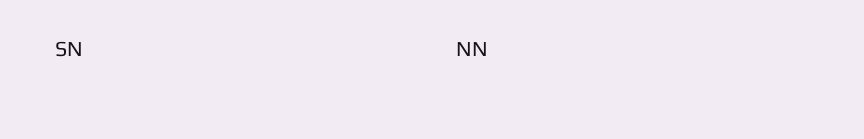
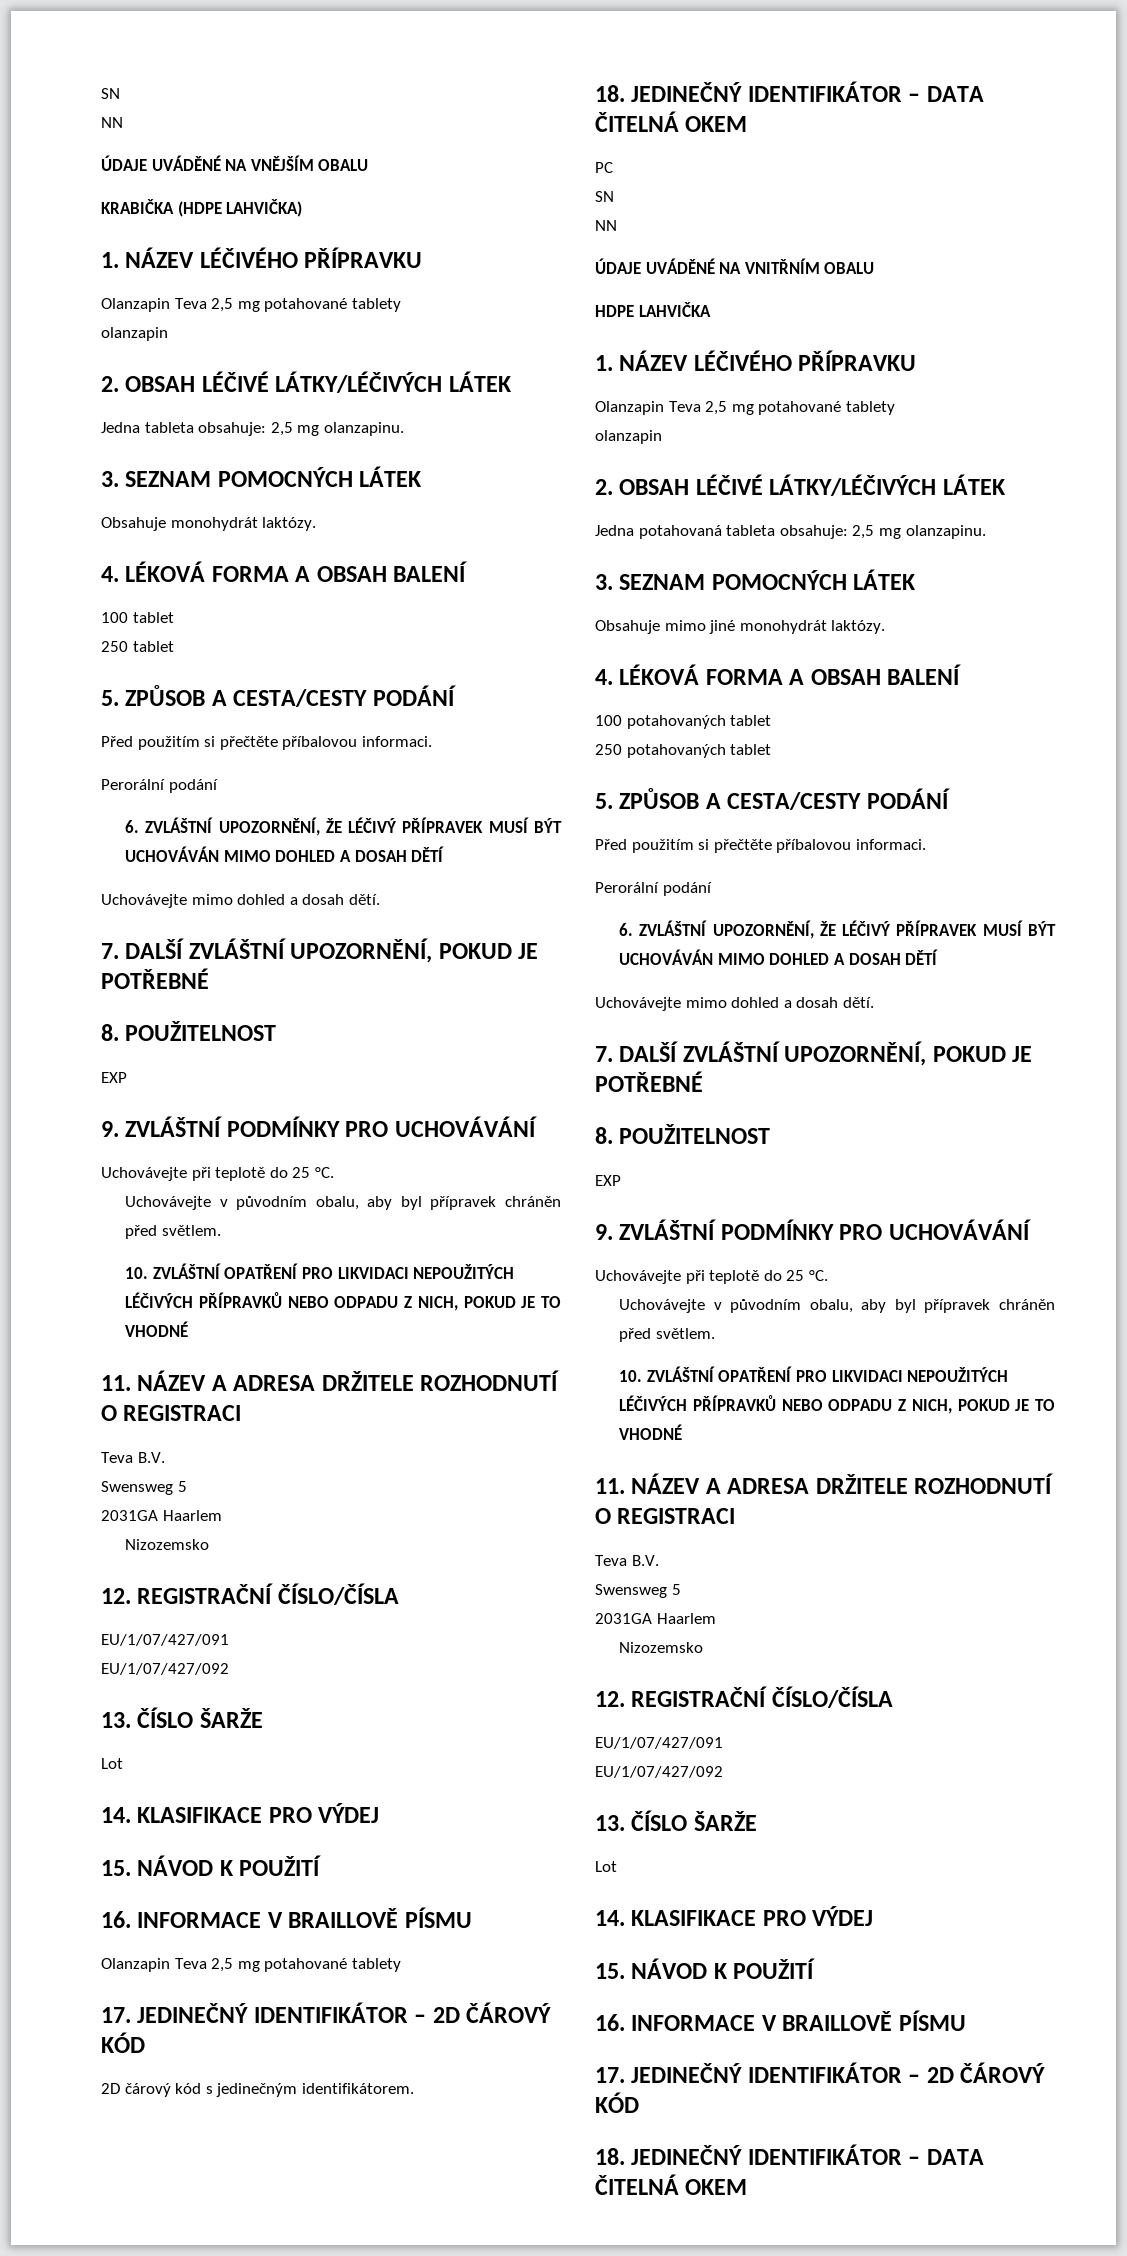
[55,41,83,57] [456,42,488,56] SN // NN -> [101,88,120,99] [101,117,123,128] [101,155,369,171] [101,199,303,217] [101,247,423,268] [101,298,401,312] [101,327,168,341] [101,371,512,393] [101,422,404,436] [101,466,423,487] [101,517,317,531] [101,561,468,582] [101,612,174,623] [101,641,174,652] [101,685,456,707] [101,736,432,750] [101,779,218,793] [125,817,562,836] [125,846,445,862] [101,894,380,908] [101,938,539,963] [101,968,209,989] [101,1021,277,1041] [101,1072,127,1083] [101,1116,537,1137] [101,1167,334,1181] [125,1196,561,1210] [125,1225,221,1239] [125,1263,515,1279] [125,1292,561,1311] [125,1321,189,1337] [101,1370,560,1391] [101,1405,242,1421] [101,1452,165,1463] [101,1481,187,1495] [101,1510,222,1521] [125,1539,210,1550] [101,1583,399,1605] [101,1634,229,1646] [101,1663,229,1675] [101,1707,263,1728] [101,1758,123,1769] [101,1803,380,1823] [101,1855,322,1876] [101,1907,472,1928] [101,1958,401,1972] [101,2002,552,2023] [101,2032,145,2053] [101,2083,414,2097] [595,81,984,102] [595,111,748,132] [595,162,613,173] [595,191,614,202] [595,220,617,231] [595,258,875,274] [595,302,711,317] [595,350,917,371] [595,401,895,415] [595,430,662,444] [595,474,1006,496] [595,525,986,539] [595,569,917,590] [595,620,886,634] [595,664,962,685] [595,715,772,729] [595,744,772,758] [595,788,950,810] [595,839,926,853] [595,882,712,896] [619,920,1056,939] [619,949,939,965] [595,997,874,1011] [595,1041,1033,1066] [595,1071,703,1092] [595,1124,771,1144] [595,1175,621,1186] [595,1219,1031,1240] [595,1270,828,1284] [619,1299,1055,1313] [619,1328,715,1342] [619,1366,1009,1382] [619,1395,1055,1414] [619,1424,683,1440] [595,1473,1054,1494] [595,1508,736,1524] [595,1555,659,1566] [595,1584,681,1598] [595,1613,716,1624] [619,1642,704,1653] [595,1686,893,1708] [595,1737,723,1749] [595,1766,723,1778] [595,1810,757,1831] [595,1861,617,1872] [595,1906,874,1926] [595,1958,816,1979] [595,2010,966,2031] [595,2062,1046,2083] [595,2092,639,2113] [595,2144,984,2165] [595,2174,748,2195] SN // NN // ÚDAJE UVÁDĚNÉ NA VNĚJŠÍM OBALU // KRABIČKA (HDPE LAHVIČKA) // 1. NÁZEV LÉČIVÉHO PŘÍPRAVKU // Olanzapin Teva 2,5 mg potahované tablety // olanzapin // 2. OBSAH LÉČIVÉ LÁTKY/LÉČIVÝCH LÁTEK // Jedna tableta obsahuje: 2,5 mg olanzapinu. // 3. SEZNAM POMOCNÝCH LÁTEK // Obsahuje monohydrát laktózy. // 4. LÉKOVÁ FORMA A OBSAH BALENÍ // 100 tablet // 250 tablet // 5. ZPŮSOB A CESTA/CESTY PODÁNÍ // Před použitím si přečtěte příbalovou informaci. // Perorální podání // 6. ZVLÁŠTNÍ UPOZORNĚNÍ, ŽE LÉČIVÝ PŘÍPRAVEK MUSÍ BÝT UCHOVÁVÁN MIMO DOHLED A DOSAH DĚTÍ // Uchovávejte mimo dohled a dosah dětí. // 7. DALŠÍ ZVLÁŠTNÍ UPOZORNĚNÍ, POKUD JE POTŘEBNÉ // 8. POUŽITELNOST // EXP // 9. ZVLÁŠTNÍ PODMÍNKY PRO UCHOVÁVÁNÍ // Uchovávejte při teplotě do 25 °C. // Uchovávejte v původním obalu, aby byl přípravek chráněn před světlem. // 10. ZVLÁŠTNÍ OPATŘENÍ PRO LIKVIDACI NEPOUŽITÝCH LÉČIVÝCH PŘÍPRAVKŮ NEBO ODPADU Z NICH, POKUD JE TO VHODNÉ // 11. NÁZEV A ADRESA DRŽITELE ROZHODNUTÍ O REGISTRACI // Teva B.V. // Swensweg 5 // 2031GA Haarlem // Nizozemsko // 12. REGISTRAČNÍ ČÍSLO/ČÍSLA // EU/1/07/427/091 // EU/1/07/427/092 // 13. ČÍSLO ŠARŽE // Lot // 14. KLASIFIKACE PRO VÝDEJ // 15. NÁVOD K POUŽITÍ // 16. INFORMACE V BRAILLOVĚ PÍSMU // Olanzapin Teva 2,5 mg potahované tablety // 17. JEDINEČNÝ IDENTIFIKÁTOR – 2D ČÁROVÝ KÓD // 2D čárový kód s jedinečným identifikátorem. // 18. JEDINEČNÝ IDENTIFIKÁTOR – DATA ČITELNÁ OKEM // PC // SN // NN // ÚDAJE UVÁDĚNÉ NA VNITŘNÍM OBALU // HDPE LAHVIČKA // 1. NÁZEV LÉČIVÉHO PŘÍPRAVKU // Olanzapin Teva 2,5 mg potahované tablety // olanzapin // 2. OBSAH LÉČIVÉ LÁTKY/LÉČIVÝCH LÁTEK // Jedna potahovaná tableta obsahuje: 2,5 mg olanzapinu. // 3. SEZNAM POMOCNÝCH LÁTEK // Obsahuje mimo jiné monohydrát laktózy. // 4. LÉKOVÁ FORMA A OBSAH BALENÍ // 100 potahovaných tablet // 250 potahovaných tablet // 5. ZPŮSOB A CESTA/CESTY PODÁNÍ // Před použitím si přečtěte příbalovou informaci. // Perorální podání // 6. ZVLÁŠTNÍ UPOZORNĚNÍ, ŽE LÉČIVÝ PŘÍPRAVEK MUSÍ BÝT UCHOVÁVÁN MIMO DOHLED A DOSAH DĚTÍ // Uchovávejte mimo dohled a dosah dětí. // 7. DALŠÍ ZVLÁŠTNÍ UPOZORNĚNÍ, POKUD JE POTŘEBNÉ // 8. POUŽITELNOST // EXP // 9. ZVLÁŠTNÍ PODMÍNKY PRO UCHOVÁVÁNÍ // Uchovávejte při teplotě do 25 °C. // Uchovávejte v původním obalu, aby byl přípravek chráněn před světlem. // 10. ZVLÁŠTNÍ OPATŘENÍ PRO LIKVIDACI NEPOUŽITÝCH LÉČIVÝCH PŘÍPRAVKŮ NEBO ODPADU Z NICH, POKUD JE TO VHODNÉ // 11. NÁZEV A ADRESA DRŽITELE ROZHODNUTÍ O REGISTRACI // Teva B.V. // Swensweg 5 // 2031GA Haarlem // Nizozemsko // 12. REGISTRAČNÍ ČÍSLO/ČÍSLA // EU/1/07/427/091 // EU/1/07/427/092 // 13. ČÍSLO ŠARŽE // Lot // 14. KLASIFIKACE PRO VÝDEJ // 15. NÁVOD K POUŽITÍ // 16. INFORMACE V BRAILLOVĚ PÍSMU // 17. JEDINEČNÝ IDENTIFIKÁTOR – 2D ČÁROVÝ KÓD // 18. JEDINEČNÝ IDENTIFIKÁTOR – DATA ČITELNÁ OKEM

